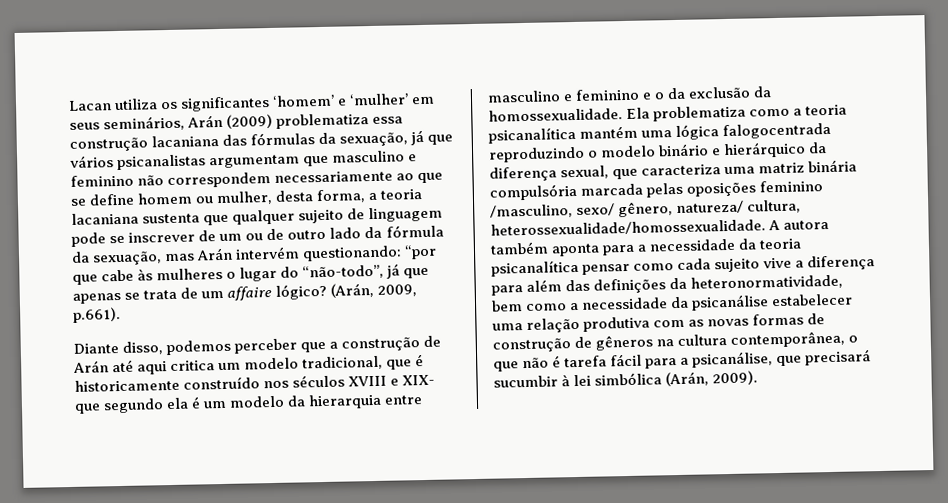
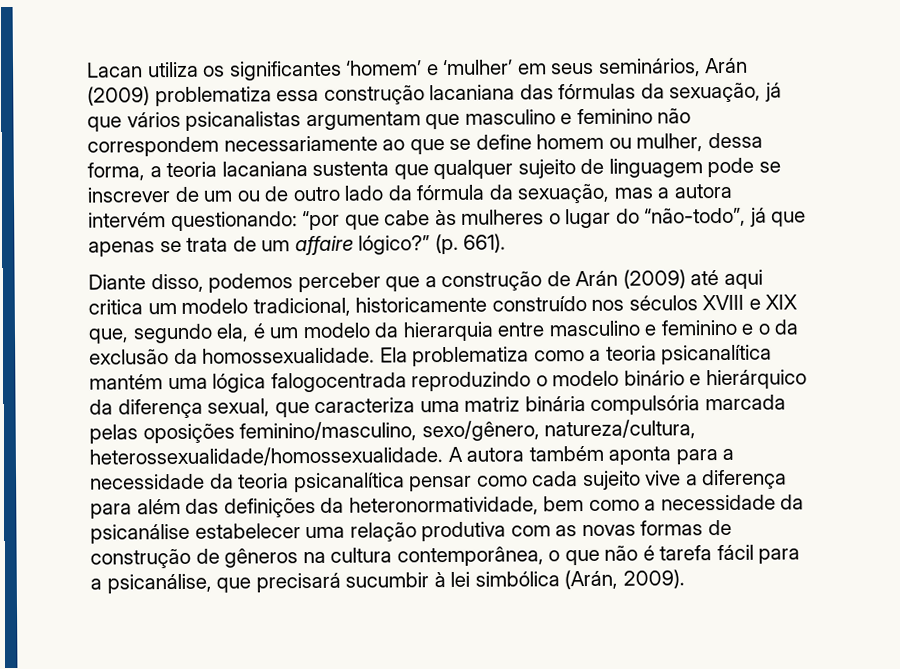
[275,190,314,202] desta -> [707,132,763,149] dessa
[196,247,234,261] Arán -> [657,183,733,199] a autora
[275,282,418,300] [73,306,121,323] lógico? (Arán, 2009, p.661). -> [358,233,507,255] lógico?” (p. 661).
(109, 366) none -> [622,269,686,289] (2009)
[386,354,425,370] que é -> (351, 307) none
[402,374,436,386] [74,397,190,414] XIX- que segundo ela -> [765,294,798,310] [88,323,250,344] XIX que, segundo ela,
[759,180,824,193] [490,199,802,219] feminino /masculino, sexo/ gênero, natureza/ cultura, -> [239,419,697,442] feminino/masculino, sexo/gênero, natureza/cultura,

